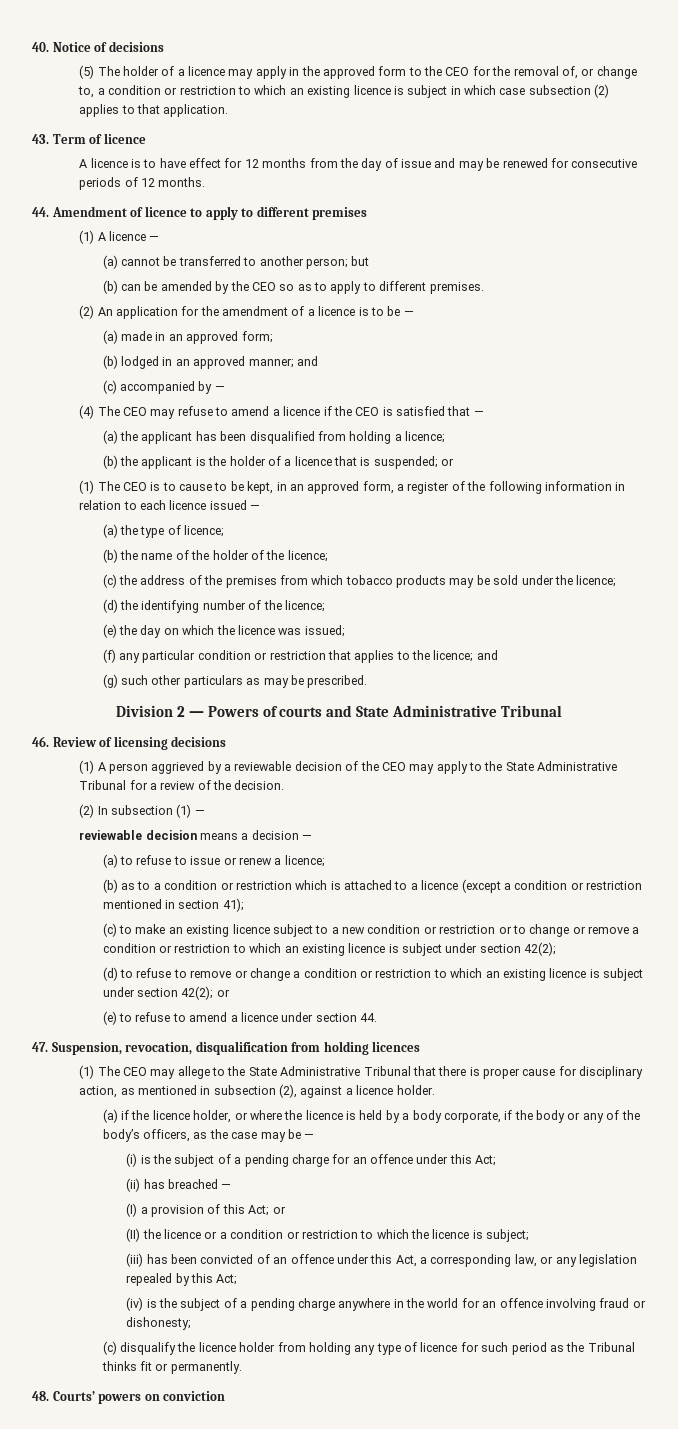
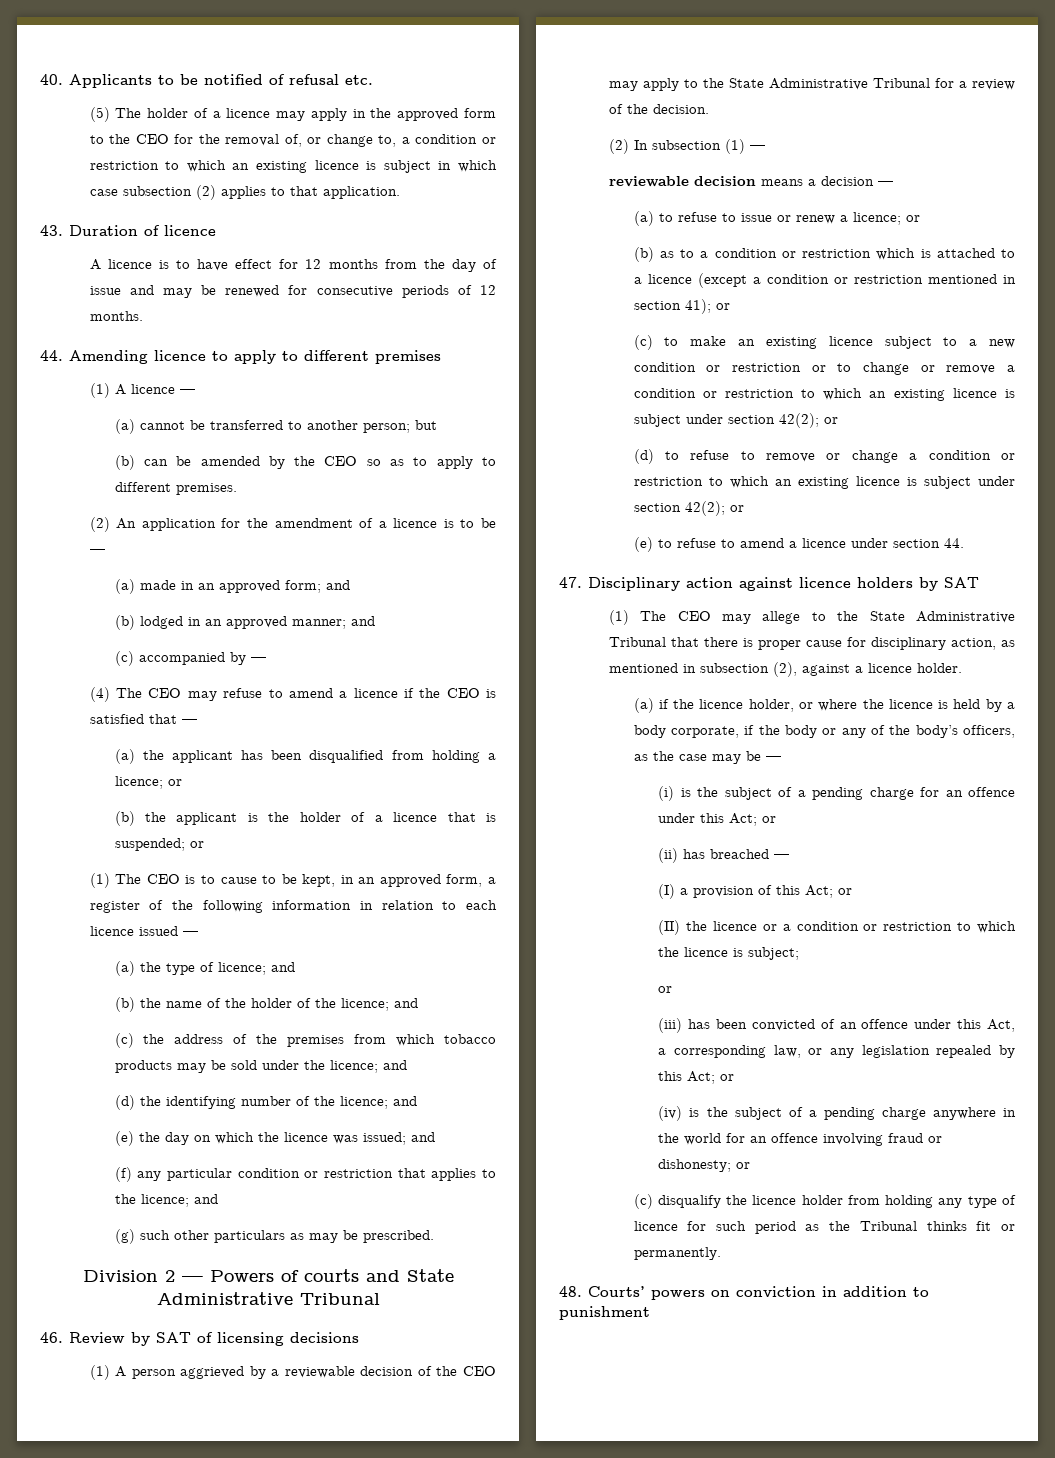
[52,41,164,52] Notice of decisions -> [69,74,373,88] Applicants to be notified of refusal etc.
[52,134,86,144] Term -> [69,225,138,236] Duration
[51,206,144,217] Amendment of -> [69,350,148,364] Amending
(273, 337) none -> [325,580,350,590] and
(446, 437) none -> [167,779,182,786] or
(225, 531) none -> [270,962,295,972] and
(328, 556) none -> [393,998,418,1008] and
(617, 581) none -> [382,1060,407,1070] and
(325, 606) none -> [392,1096,417,1106] and
(345, 631) none -> [410,1132,435,1142] and
(97, 742) none -> [131,1332,191,1346] by SAT
(325, 861) none -> [905,215,920,222] or
(244, 905) none -> [715,303,730,310] or
(557, 949) none -> [823,417,838,424] or
[51,1041,421,1055] Suspension, revocation, disqualification from holding licences -> [588,577,979,591] Disciplinary action against licence holders by SAT
(497, 1160) none -> [762,816,777,823] or
(530, 1235) none -> [658,986,673,993] // or
(238, 1279) none -> [720,1074,735,1081] or
(192, 1323) none -> [736,1162,751,1169] or
(226, 1396) none -> [822,1286,929,1297] [559,1306,650,1320] in addition to punishment

